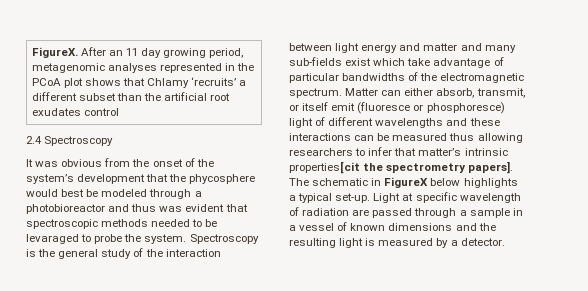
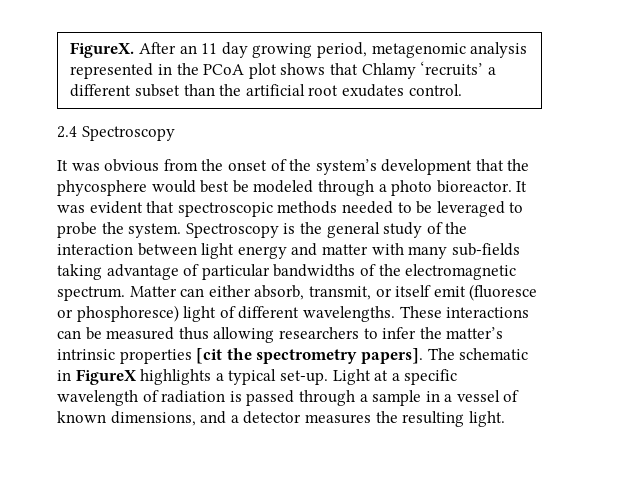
[107,63,157,73] analyses -> [470,42,528,58] analysis
[83,108,119,116] control -> [408,84,462,96] control.
[26,204,157,214] photobioreactor and thus -> [391,180,528,196] photo bioreactor. It
[26,234,79,244] levaraged -> [436,201,505,217] leveraged
[460,43,482,51] and -> [371,243,404,255] with
[345,58,431,66] exist which take -> [57,264,102,280] taking
[375,118,500,128] wavelengths and these -> [302,306,442,322] wavelengths. These
[394,148,417,156] that -> [419,327,442,339] the
[289,161,360,174] properties[cit -> [119,348,223,364] properties [cit
[430,178,461,186] below -> (137, 377) none
(414, 197) none -> [391,373,400,381] a
[352,209,370,216] are -> [229,391,242,402] is
[388,223,496,231] [289,238,505,248] dimensions and the resulting light is measured by a detector. -> [110,411,505,427] dimensions, and a detector measures the resulting light.

